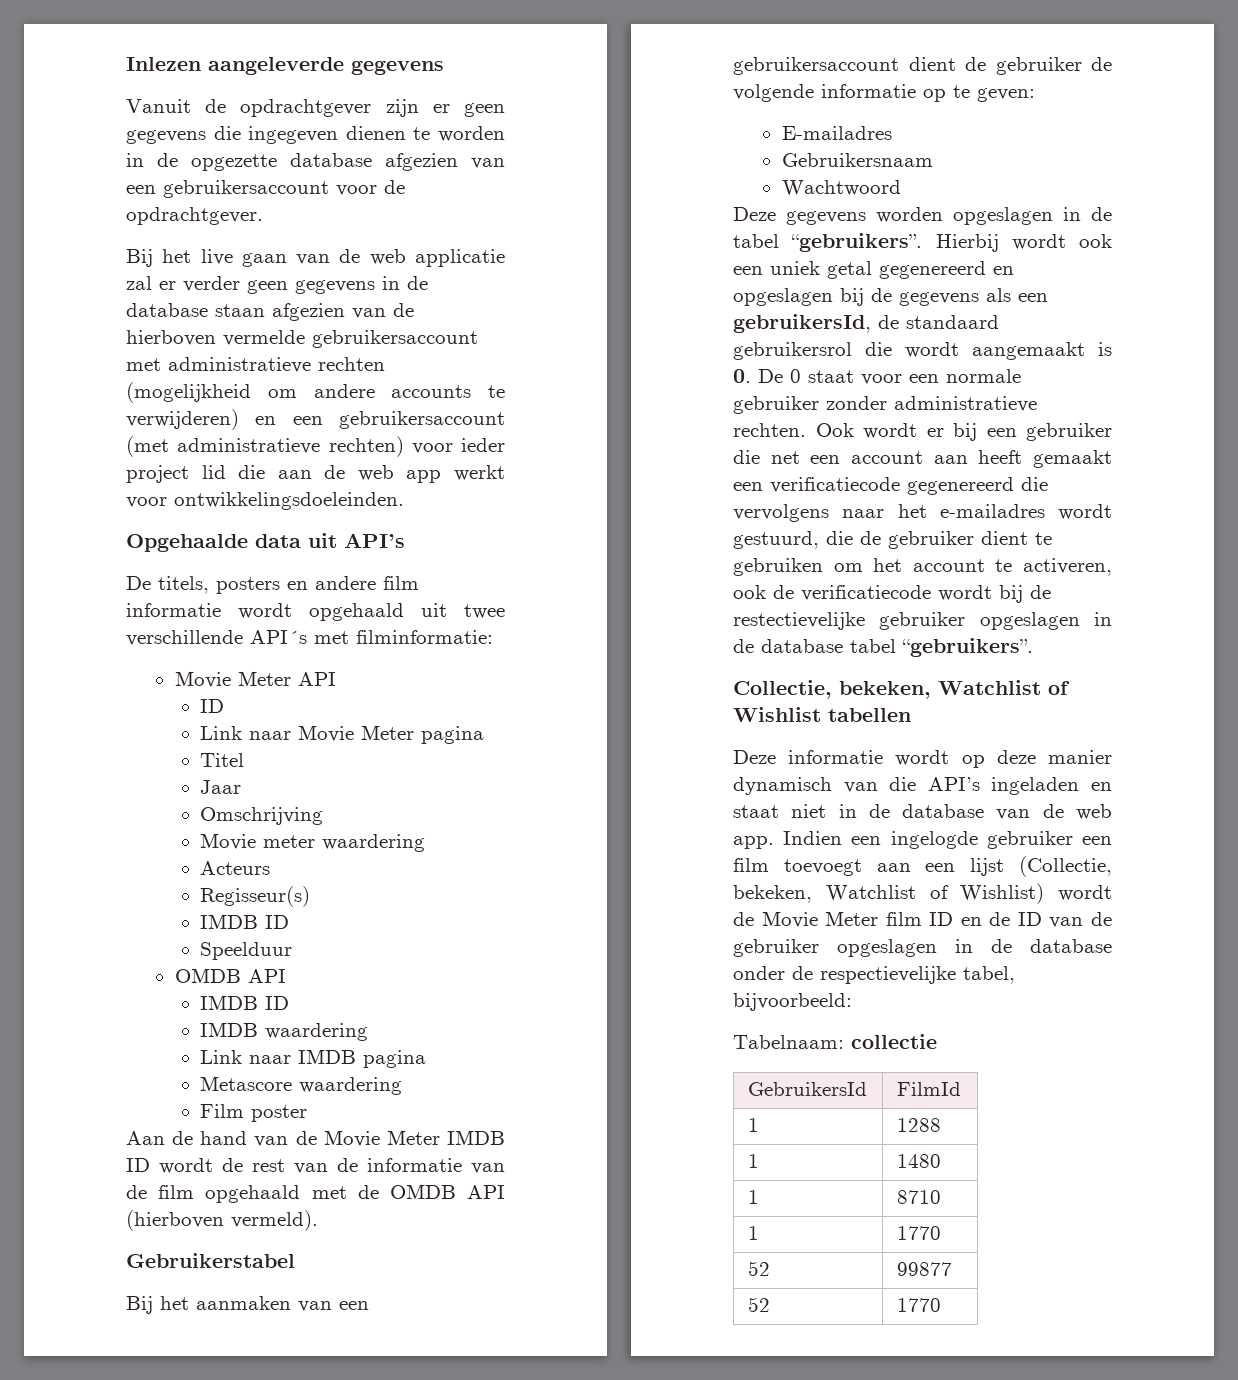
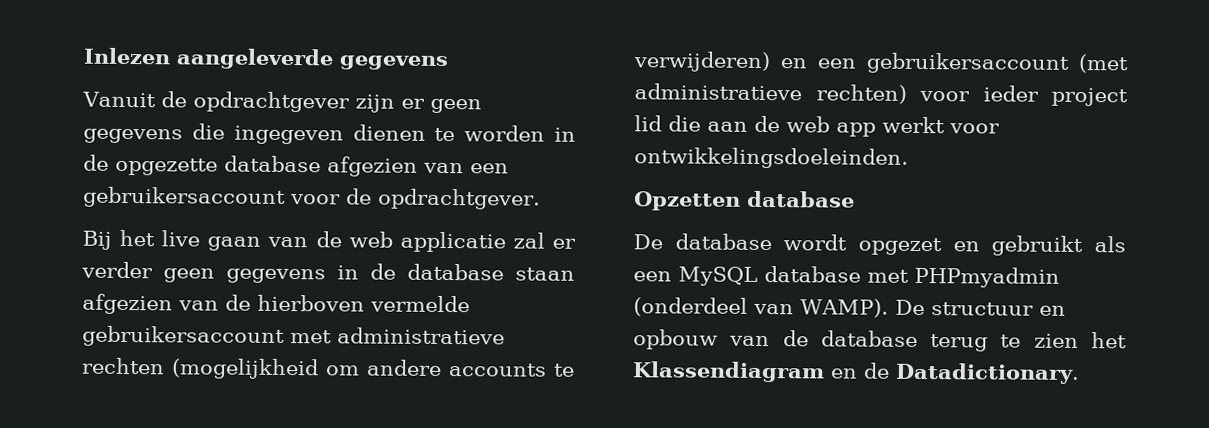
[126,533,405,552] [126,576,419,594] [126,603,505,621] [126,630,493,646] [174,671,336,688] [200,699,225,713] [200,725,485,744] [200,753,245,767] [200,780,242,794] [200,807,324,825] [200,833,426,852] [200,861,271,875] [200,886,311,907] [200,914,290,929] [200,942,293,960] [174,968,286,983] [200,995,290,1010] [200,1022,369,1041] [200,1049,427,1068] [200,1076,403,1095] [200,1104,308,1122] [126,1130,505,1147] [126,1158,505,1174] [126,1184,505,1203] [126,1210,318,1231] [126,1253,295,1268] [126,1296,369,1314] [733,57,1112,75] [733,84,1035,102] [781,126,892,140] [781,153,933,167] [781,180,901,196] [733,207,1112,225] [733,233,1112,252] [733,261,1014,279] [733,288,1048,306] [733,314,999,333] [733,342,1112,360] [733,369,1021,385] [733,396,1037,414] [733,423,1112,441] [733,450,1112,468] [733,477,1048,495] [733,504,1112,522] [733,531,1052,549] [733,558,1112,576] [733,585,1051,603] [733,612,1112,630] [733,638,1033,657] [733,680,1070,699] [733,707,911,722] [733,750,1112,768] [733,777,1112,795] [733,804,1112,820] [733,831,1112,849] [733,856,1112,877] [733,883,1112,904] [733,911,1112,928] [733,939,1112,957] [733,966,1015,984] [733,993,852,1011] [733,1034,937,1049] [747,1082,867,1096] [896,1082,961,1096] [747,1118,759,1132] [896,1118,941,1132] [747,1154,759,1168] [896,1154,941,1168] [747,1190,759,1204] [896,1190,941,1204] [747,1226,759,1240] [896,1226,941,1240] [747,1261,770,1276] [896,1262,952,1276] [747,1297,770,1312] [896,1298,941,1312] Opgehaalde data uit API’s // De titels, posters en andere film informatie wordt opgehaald uit twee verschillende API´s met filminformatie: // Movie Meter API // ID // Link naar Movie Meter pagina // Titel // Jaar // Omschrijving // Movie meter waardering // Acteurs // Regisseur(s) // IMDB ID // Speelduur // OMDB API // IMDB ID // IMDB waardering // Link naar IMDB pagina // Metascore waardering // Film poster // Aan de hand van de Movie Meter IMDB ID wordt de rest van de informatie van de film opgehaald met de OMDB API (hierboven vermeld). // Gebruikerstabel // Bij het aanmaken van een gebruikersaccount dient de gebruiker de volgende informatie op te geven: // E-mailadres // Gebruikersnaam // Wachtwoord // Deze gegevens worden opgeslagen in de tabel “gebruikers”. Hierbij wordt ook een uniek getal gegenereerd en opgeslagen bij de gegevens als een gebruikersId, de standaard gebruikersrol die wordt aangemaakt is 0. De 0 staat voor een normale gebruiker zonder administratieve rechten. Ook wordt er bij een gebruiker die net een account aan heeft gemaakt een verificatiecode gegenereerd die vervolgens naar het e-mailadres wordt gestuurd, die de gebruiker dient te gebruiken om het account te activeren, ook de verificatiecode wordt bij de restectievelijke gebruiker opgeslagen in de database tabel “gebruikers”. // Collectie, bekeken, Watchlist of Wishlist tabellen // Deze informatie wordt op deze manier dynamisch van die API’s ingeladen en staat niet in de database van de web app. Indien een ingelogde gebruiker een film toevoegt aan een lijst (Collectie, bekeken, Watchlist of Wishlist) wordt de Movie Meter film ID en de ID van de gebruiker opgeslagen in de database onder de respectievelijke tabel, bijvoorbeeld: // Tabelnaam: collectie // GebruikersId | FilmId // 1 | 1288 // 1 | 1480 // 1 | 8710 // 1 | 1770 // 52 | 99877 // 52 | 1770 -> [634,190,855,211] [633,233,1126,257] [633,266,1060,288] [633,297,1066,318] [633,329,1127,352] [632,361,1080,384] Opzetten database // De database wordt opgezet en gebruikt als een MySQL database met PHPmyadmin (onderdeel van WAMP). De structuur en opbouw van de database terug te zien het Klassendiagram en de Datadictionary.

